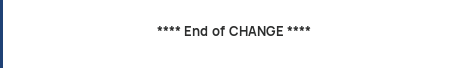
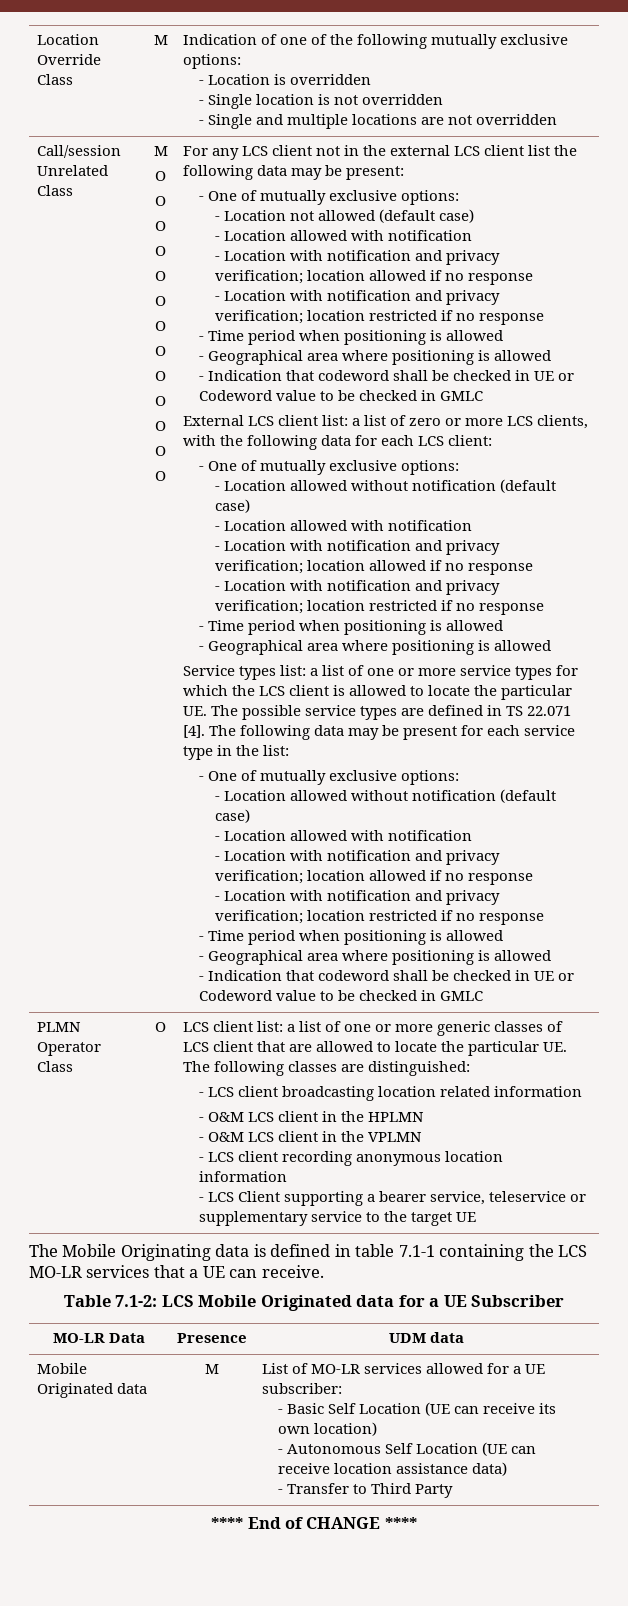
(156, 31) none -> [36,34,99,45] [36,54,101,65] [36,74,73,85] [153,35,168,45] [182,34,569,49] [182,54,241,69] [198,74,372,85] [198,94,444,109] [198,114,558,129] [36,145,121,158] [36,165,108,176] [36,185,73,196] [153,146,168,156] [155,171,166,181] [155,196,166,206] [155,221,166,231] [155,246,166,256] [155,271,166,281] [155,296,166,306] [155,321,166,331] [155,346,166,356] [155,371,166,381] [155,396,166,406] [155,421,166,431] [155,446,166,456] [155,471,166,481] [182,145,578,160] [182,165,404,180] [198,190,460,205] [214,209,475,223] [214,230,473,241] [214,250,501,265] [214,270,534,285] [214,290,501,305] [214,310,545,325] [198,330,504,345] [198,350,552,365] [198,370,575,381] [198,390,484,401] [182,415,589,429] [182,435,493,450] [198,460,460,475] [214,479,557,493] [214,499,250,513] [214,520,473,531] [214,540,501,555] [214,560,534,575] [214,580,501,595] [214,600,545,615] [198,620,504,635] [198,640,552,655] [182,665,579,680] [182,685,573,700] [182,705,572,720] [182,725,576,740] [182,745,289,760] [198,770,460,785] [214,789,557,803] [214,809,250,823] [214,830,473,841] [214,850,501,865] [214,870,534,885] [214,890,501,905] [214,910,545,925] [198,930,504,945] [198,950,552,965] [198,970,575,981] [198,990,484,1001] [36,1022,81,1032] [36,1042,101,1056] [36,1061,73,1072] [155,1022,166,1032] [182,1021,564,1036] [182,1041,568,1056] [182,1061,470,1076] [198,1086,583,1101] [198,1111,425,1122] [198,1131,423,1142] [198,1151,504,1166] [198,1171,287,1182] [198,1191,587,1206] [198,1211,477,1226] [29,1244,588,1261] [29,1265,324,1278] [63,1295,565,1311] [52,1333,146,1343] [176,1333,247,1343] [388,1332,465,1343] [36,1363,87,1374] [36,1383,147,1398] [204,1364,219,1374] [261,1363,546,1374] [261,1383,342,1394] [277,1402,557,1416] [277,1422,377,1436] [277,1442,537,1456] [277,1462,508,1476] [277,1483,454,1498] Location Override Class | M | Indication of one of the following mutually exclusive options: // - Location is overridden // - Single location is not overridden // - Single and multiple locations are not overridden // Call/session Unrelated Class | M // O // O // O // O // O // O // O // O // O // O // O // O // O | For any LCS client not in the external LCS client list the following data may be present: // - One of mutually exclusive options: // - Location not allowed (default case) // - Location allowed with notification // - Location with notification and privacy verification; location allowed if no response // - Location with notification and privacy verification; location restricted if no response // - Time period when positioning is allowed // - Geographical area where positioning is allowed // - Indication that codeword shall be checked in UE or Codeword value to be checked in GMLC // External LCS client list: a list of zero or more LCS clients, with the following data for each LCS client: // - One of mutually exclusive options: // - Location allowed without notification (default case) // - Location allowed with notification // - Location with notification and privacy verification; location allowed if no response // - Location with notification and privacy verification; location restricted if no response // - Time period when positioning is allowed // - Geographical area where positioning is allowed // Service types list: a list of one or more service types for which the LCS client is allowed to locate the particular UE. The possible service types are defined in TS 22.071 [4]. The following data may be present for each service type in the list: // - One of mutually exclusive options: // - Location allowed without notification (default case) // - Location allowed with notification // - Location with notification and privacy verification; location allowed if no response // - Location with notification and privacy verification; location restricted if no response // - Time period when positioning is allowed // - Geographical area where positioning is allowed // - Indication that codeword shall be checked in UE or Codeword value to be checked in GMLC // PLMN Operator Class | O | LCS client list: a list of one or more generic classes of LCS client that are allowed to locate the particular UE. The following classes are distinguished: // - LCS client broadcasting location related information // - O&M LCS client in the HPLMN // - O&M LCS client in the VPLMN // - LCS client recording anonymous location information // - LCS Client supporting a bearer service, teleservice or supplementary service to the target UE // The Mobile Originating data is defined in table 7.1-1 containing the LCS MO-LR services that a UE can receive. // Table 7.1-2: LCS Mobile Originated data for a UE Subscriber // MO-LR Data | Presence | UDM data // Mobile Originated data | M | List of MO-LR services allowed for a UE subscriber: // - Basic Self Location (UE can receive its own location) // - Autonomous Self Location (UE can receive location assistance data) // - Transfer to Third Party //

